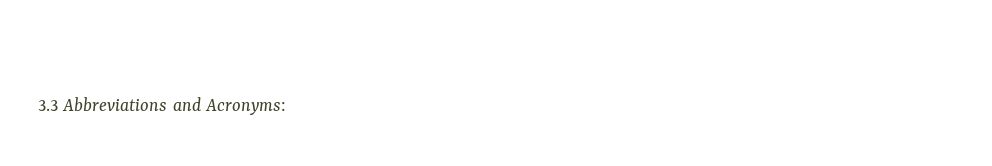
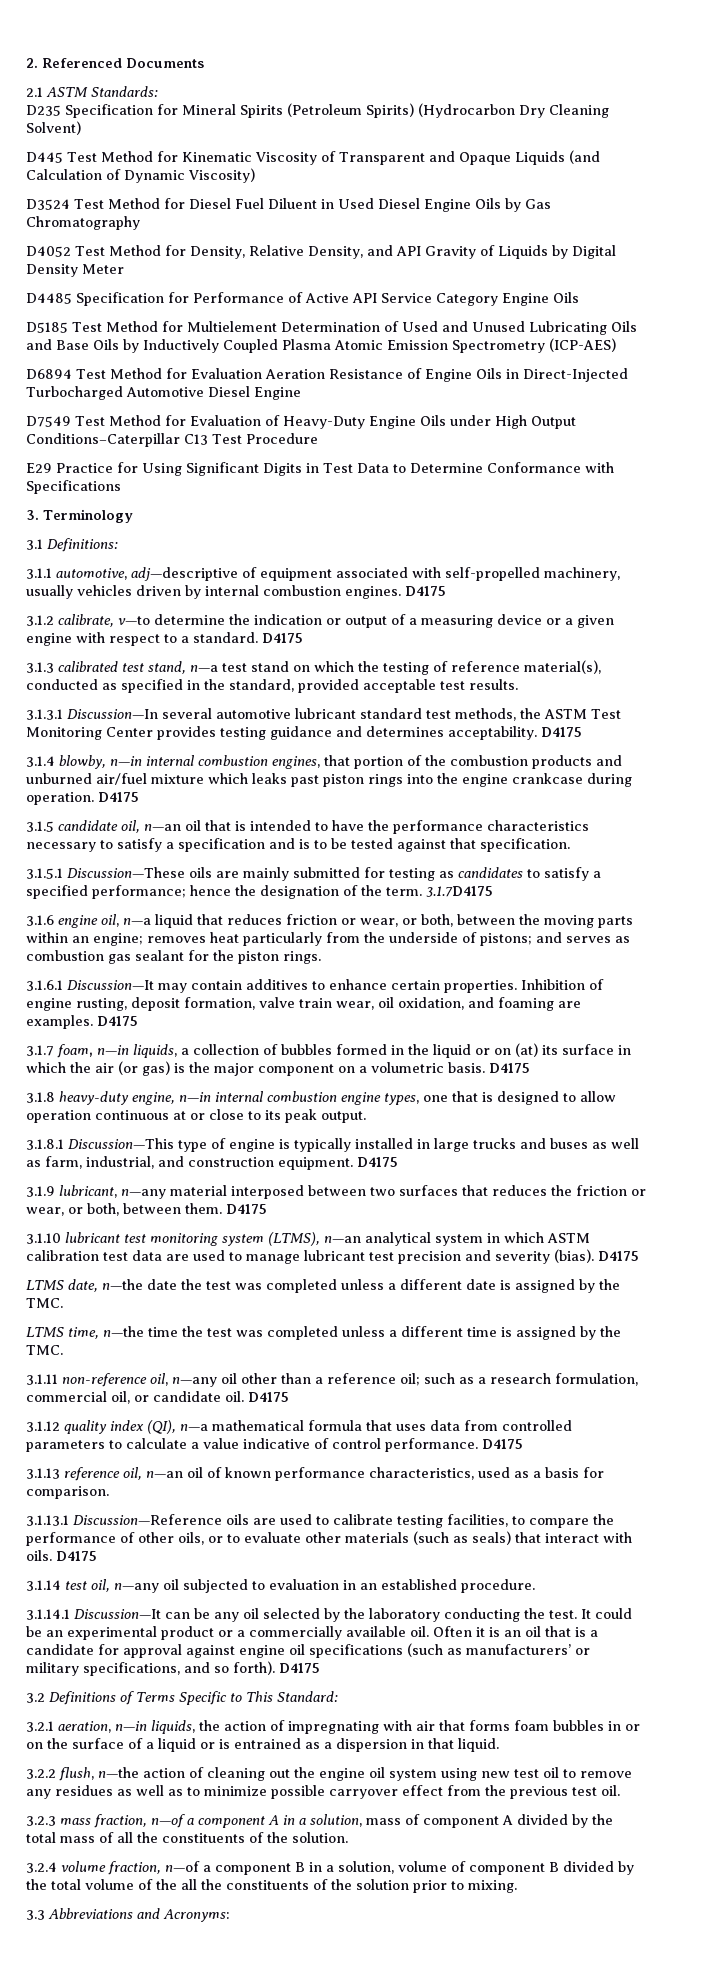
(38, 105) none -> [26,58,204,68] [26,86,158,97] [26,103,609,118] [26,121,81,135] [26,150,600,165] [26,168,255,183] [26,198,551,212] [26,216,140,230] [26,245,616,259] [26,264,124,277] [26,292,579,306] [26,321,637,335] [26,338,616,353] [26,368,628,382] [26,386,301,400] [26,415,576,429] [26,433,318,447] [26,462,614,476] [26,480,121,494] [26,509,133,523] [26,538,118,552] [26,567,620,581] [26,585,446,599] [26,614,614,628] [26,632,303,646] [26,660,601,675] [26,679,518,693] [26,708,621,721] [26,726,582,740] [26,755,622,769] [26,773,632,787] [26,792,139,805] [26,820,589,834] [26,838,570,852] [26,867,601,881] [26,885,493,899] [26,914,633,928] [26,932,630,946] [26,950,321,964] [26,979,604,993] [26,997,581,1011] [26,1015,138,1029] [26,1043,631,1058] [26,1061,530,1076] [26,1091,616,1105] [26,1109,366,1123] [26,1138,639,1152] [26,1156,398,1170] [26,1185,646,1199] [26,1203,267,1216] [26,1232,590,1246] [26,1249,639,1264] [26,1279,620,1293] [26,1298,63,1308] [26,1326,621,1340] [26,1345,63,1355] [26,1373,638,1387] [26,1391,289,1404] [26,1420,572,1434] [26,1438,523,1452] [26,1467,604,1481] [26,1486,109,1499] [26,1514,614,1528] [26,1531,632,1546] [26,1550,97,1561] [26,1579,535,1593] [26,1608,632,1622] [26,1626,598,1640] [26,1643,590,1658] [26,1661,320,1676] [26,1691,338,1705] [26,1720,640,1734] [26,1738,499,1752] [26,1767,632,1781] [26,1785,620,1799] [26,1814,613,1828] [26,1832,348,1843] [26,1861,634,1875] [26,1879,517,1893] 2. Referenced Documents // 2.1 ASTM Standards: // D235 Specification for Mineral Spirits (Petroleum Spirits) (Hydrocarbon Dry Cleaning Solvent) // D445 Test Method for Kinematic Viscosity of Transparent and Opaque Liquids (and Calculation of Dynamic Viscosity) // D3524 Test Method for Diesel Fuel Diluent in Used Diesel Engine Oils by Gas Chromatography // D4052 Test Method for Density, Relative Density, and API Gravity of Liquids by Digital Density Meter // D4485 Specification for Performance of Active API Service Category Engine Oils // D5185 Test Method for Multielement Determination of Used and Unused Lubricating Oils and Base Oils by Inductively Coupled Plasma Atomic Emission Spectrometry (ICP-AES) // D6894 Test Method for Evaluation Aeration Resistance of Engine Oils in Direct-Injected Turbocharged Automotive Diesel Engine // D7549 Test Method for Evaluation of Heavy-Duty Engine Oils under High Output Conditions–Caterpillar C13 Test Procedure // E29 Practice for Using Significant Digits in Test Data to Determine Conformance with Specifications // 3. Terminology // 3.1 Definitions: // 3.1.1 automotive, adj—descriptive of equipment associated with self-propelled machinery, usually vehicles driven by internal combustion engines. D4175 // 3.1.2 calibrate, v—to determine the indication or output of a measuring device or a given engine with respect to a standard. D4175 // 3.1.3 calibrated test stand, n—a test stand on which the testing of reference material(s), conducted as specified in the standard, provided acceptable test results. // 3.1.3.1 Discussion—In several automotive lubricant standard test methods, the ASTM Test Monitoring Center provides testing guidance and determines acceptability. D4175 // 3.1.4 blowby, n—in internal combustion engines, that portion of the combustion products and unburned air/fuel mixture which leaks past piston rings into the engine crankcase during operation. D4175 // 3.1.5 candidate oil, n—an oil that is intended to have the performance characteristics necessary to satisfy a specification and is to be tested against that specification. // 3.1.5.1 Discussion—These oils are mainly submitted for testing as candidates to satisfy a specified performance; hence the designation of the term. 3.1.7D4175 // 3.1.6 engine oil, n—a liquid that reduces friction or wear, or both, between the moving parts within an engine; removes heat particularly from the underside of pistons; and serves as combustion gas sealant for the piston rings. // 3.1.6.1 Discussion—It may contain additives to enhance certain properties. Inhibition of engine rusting, deposit formation, valve train wear, oil oxidation, and foaming are examples. D4175 // 3.1.7 foam, n—in liquids, a collection of bubbles formed in the liquid or on (at) its surface in which the air (or gas) is the major component on a volumetric basis. D4175 // 3.1.8 heavy-duty engine, n—in internal combustion engine types, one that is designed to allow operation continuous at or close to its peak output. // 3.1.8.1 Discussion—This type of engine is typically installed in large trucks and buses as well as farm, industrial, and construction equipment. D4175 // 3.1.9 lubricant, n—any material interposed between two surfaces that reduces the friction or wear, or both, between them. D4175 // 3.1.10 lubricant test monitoring system (LTMS), n—an analytical system in which ASTM calibration test data are used to manage lubricant test precision and severity (bias). D4175 // LTMS date, n—the date the test was completed unless a different date is assigned by the TMC. // LTMS time, n—the time the test was completed unless a different time is assigned by the TMC. // 3.1.11 non-reference oil, n—any oil other than a reference oil; such as a research formulation, commercial oil, or candidate oil. D4175 // 3.1.12 quality index (QI), n—a mathematical formula that uses data from controlled parameters to calculate a value indicative of control performance. D4175 // 3.1.13 reference oil, n—an oil of known performance characteristics, used as a basis for comparison. // 3.1.13.1 Discussion—Reference oils are used to calibrate testing facilities, to compare the performance of other oils, or to evaluate other materials (such as seals) that interact with oils. D4175 // 3.1.14 test oil, n—any oil subjected to evaluation in an established procedure. // 3.1.14.1 Discussion—It can be any oil selected by the laboratory conducting the test. It could be an experimental product or a commercially available oil. Often it is an oil that is a candidate for approval against engine oil specifications (such as manufacturers’ or military specifications, and so forth). D4175 // 3.2 Definitions of Terms Specific to This Standard: // 3.2.1 aeration, n—in liquids, the action of impregnating with air that forms foam bubbles in or on the surface of a liquid or is entrained as a dispersion in that liquid. // 3.2.2 flush, n—the action of cleaning out the engine oil system using new test oil to remove any residues as well as to minimize possible carryover effect from the previous test oil. // 3.2.3 mass fraction, n—of a component A in a solution, mass of component A divided by the total mass of all the constituents of the solution. // 3.2.4 volume fraction, n—of a component B in a solution, volume of component B divided by the total volume of the all the constituents of the solution prior to mixing. //

